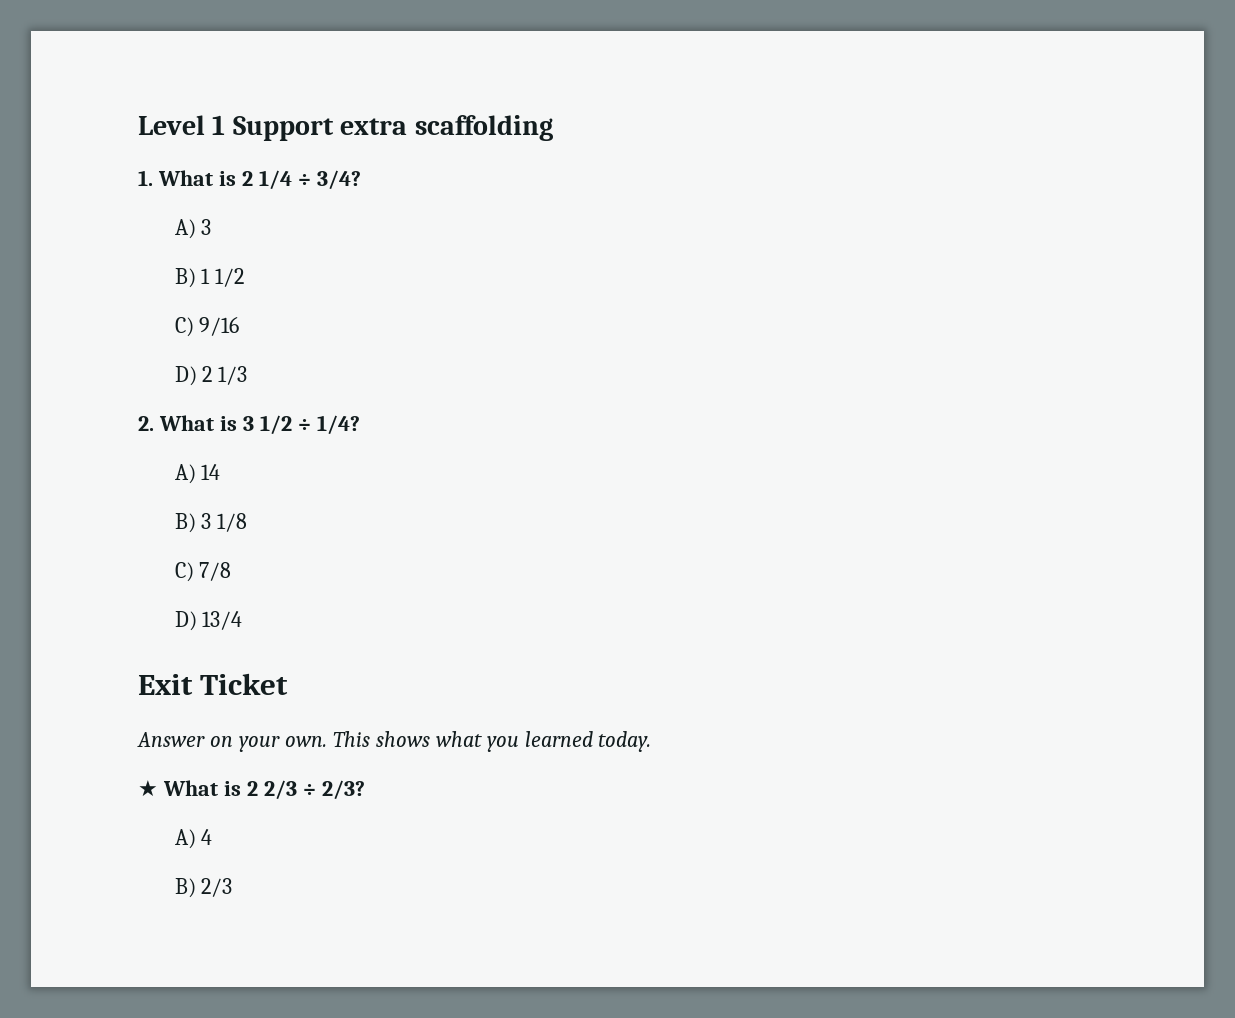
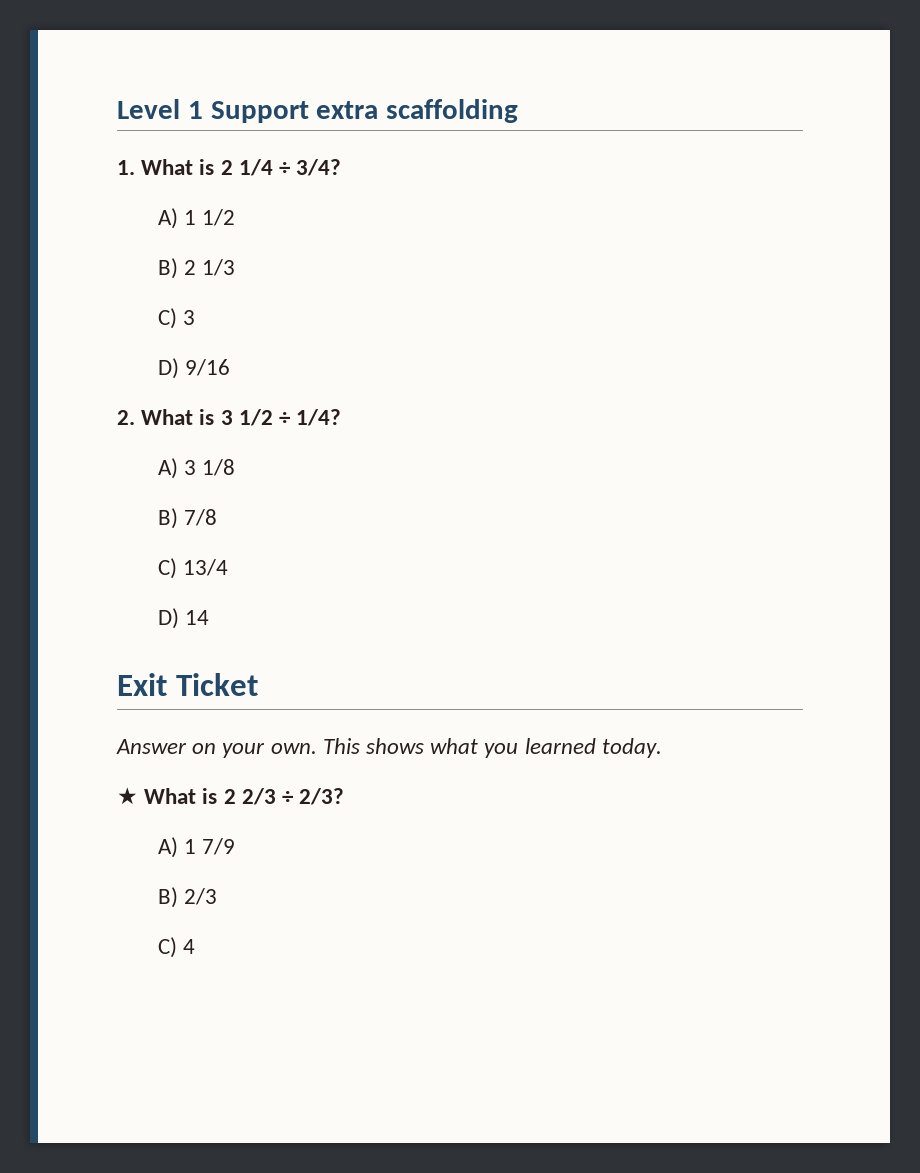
[201,219,212,235] [174,268,196,288] 3 // B) -> (178, 218) none
[174,317,240,337] [174,366,248,386] // C) 9/16 // D) 2 1/3 -> [157,258,236,279] [157,308,195,329] [157,358,230,379] // B) 2 1/3 // C) 3 // D) 9/16
[201,464,221,480] [174,513,196,533] 14 // B) -> (178, 468) none
[174,562,194,582] C) -> [157,508,178,529] B)
[174,611,243,631] // D) 13/4 -> [157,558,228,579] [157,608,209,629] // C) 13/4 // D) 14
[201,829,213,845] 4 -> [183,838,236,855] 1 7/9
(233, 887) none -> [157,937,195,958] // C) 4

